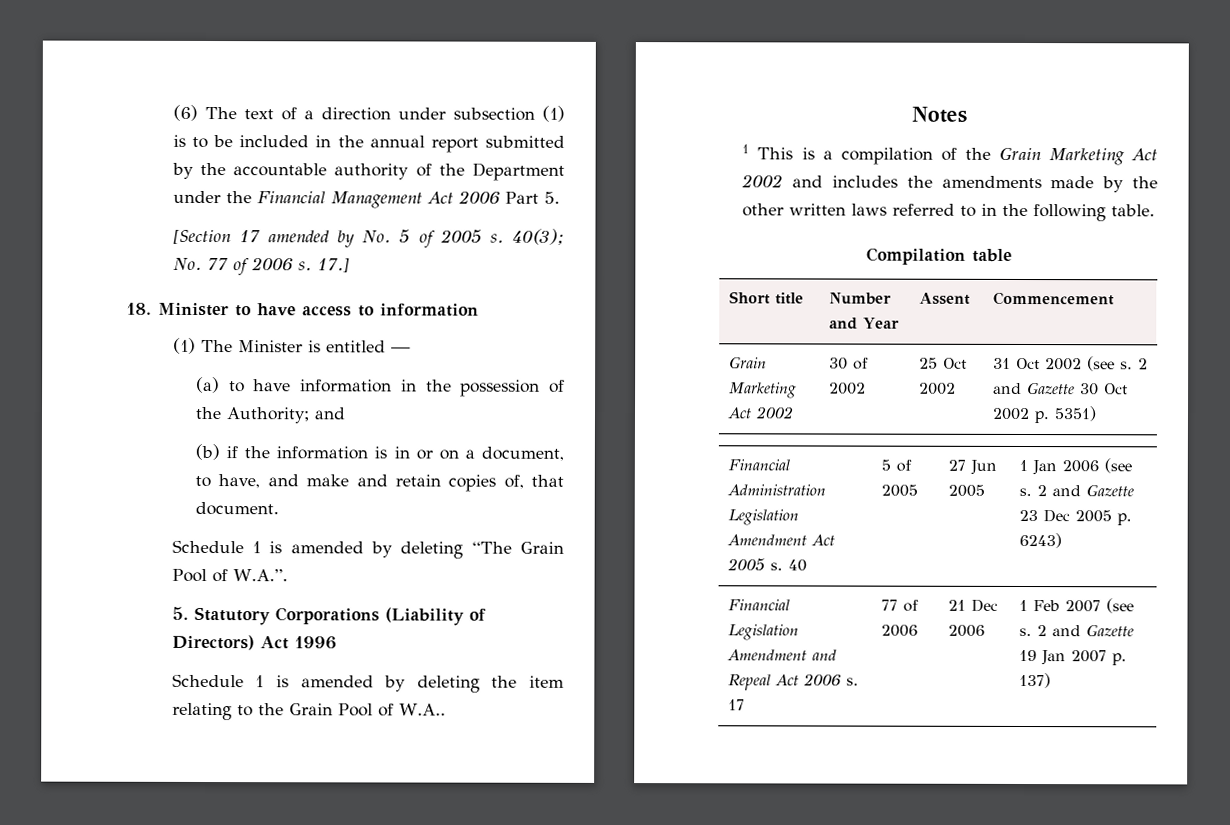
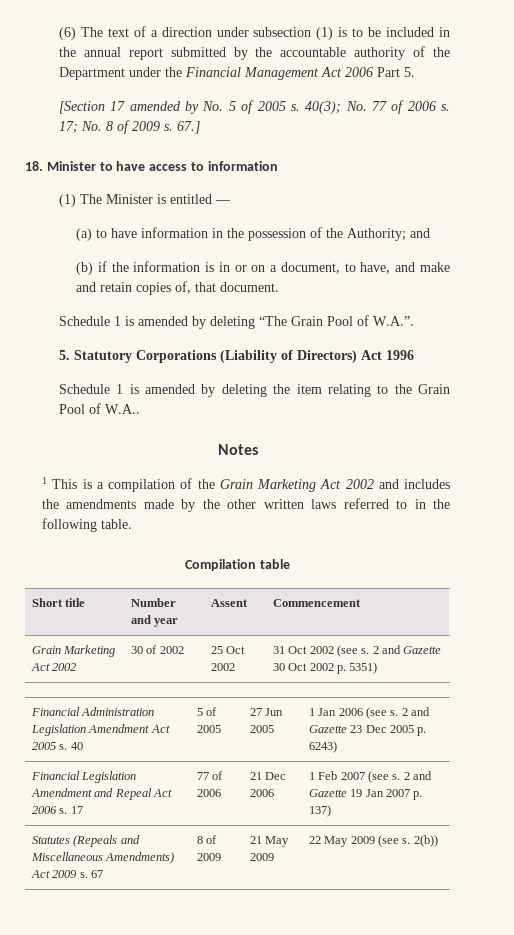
[316,257,350,273] 17.] -> [59,120,201,134] 17; No. 8 of 2009 s. 67.]
[862,317,900,329] Year -> [154,618,179,627] year
(1051, 680) none -> [31,835,140,847] [30,852,175,864] [30,870,103,878] [196,835,218,844] [196,853,221,861] [249,836,290,847] [249,853,274,861] [308,835,438,847] // Statutes (Repeals and Miscellaneous Amendments) Act 2009 s. 67 | 8 of 2009 | 21 May 2009 | 22 May 2009 (see s. 2(b))

